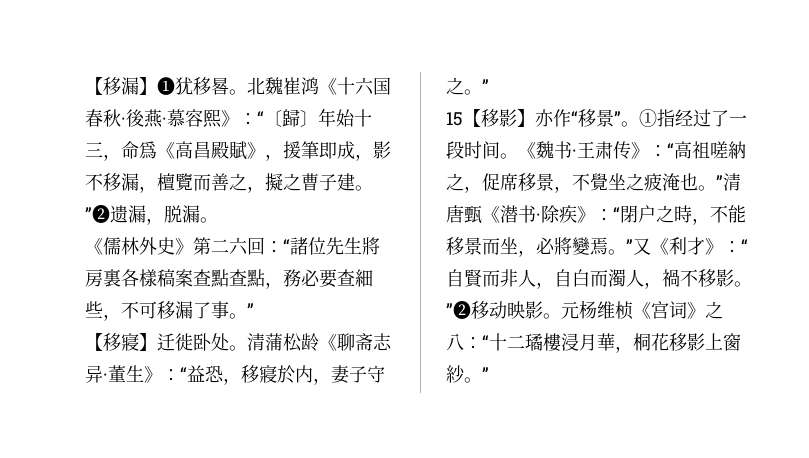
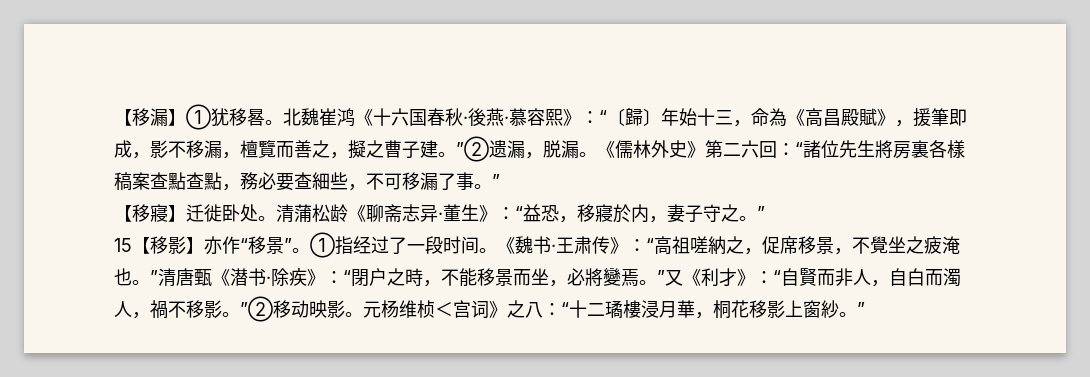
[157,77,175,95] ❶ -> [186,104,211,130] ①
[139,141,157,159] 爲 -> [769,108,787,127] 為
[85,205,110,223] ”❷ -> [456,136,489,162] ”②
(218, 220) // -> (597, 154) none
[446,301,471,319] ”❷ -> [240,296,273,322] ”②
[633,302,651,319] 《 -> [435,302,453,316] ＜

